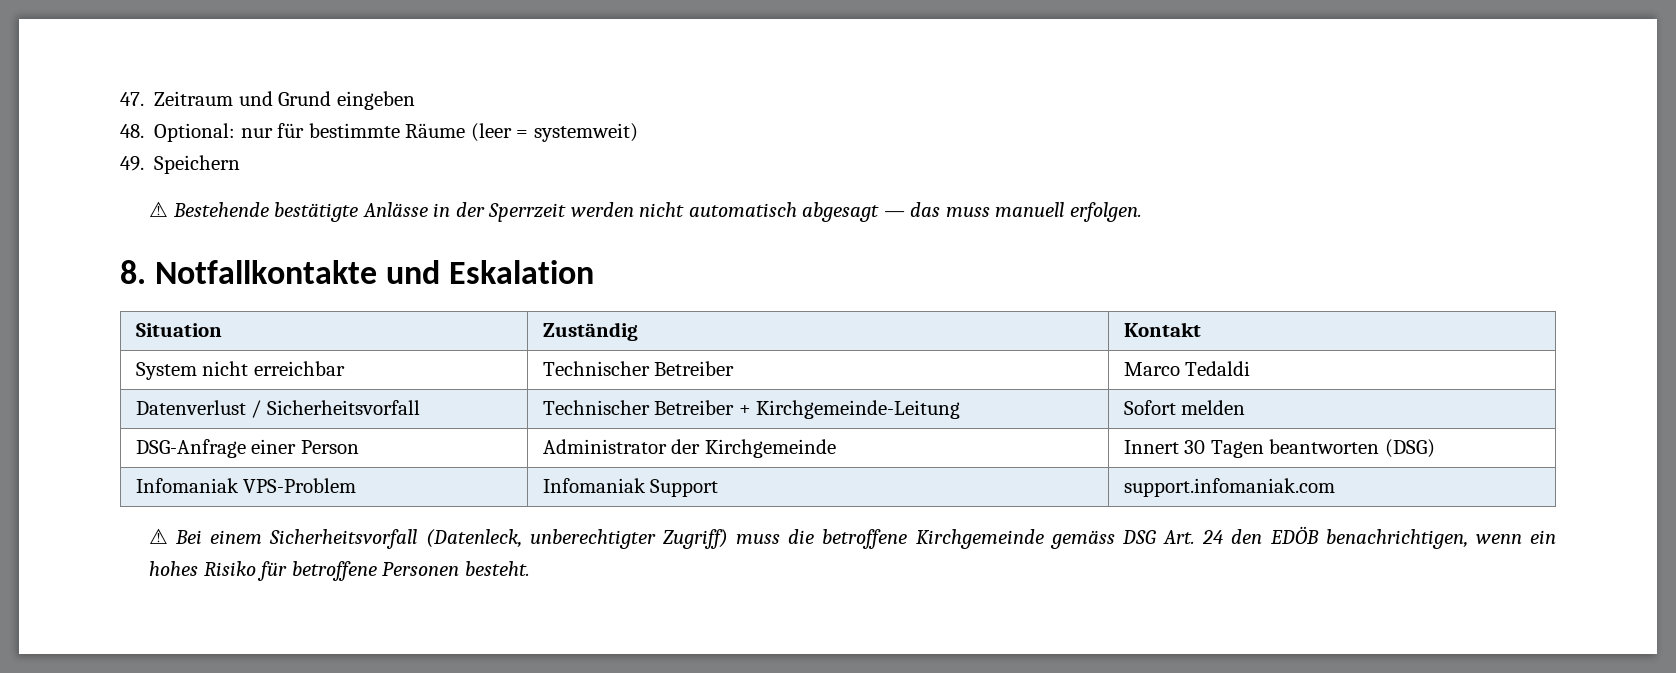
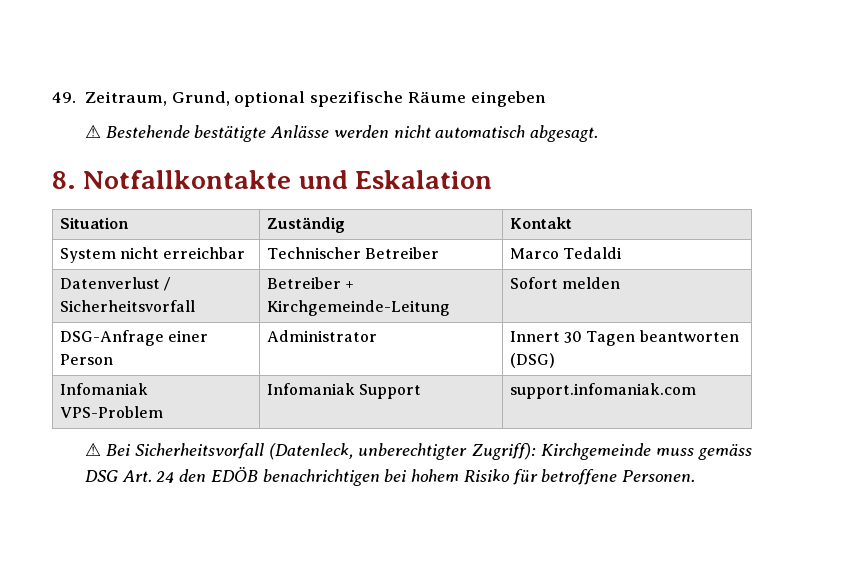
[120,91,415,110] [120,123,638,142] [120,155,241,174] [148,201,1143,222] 47. Zeitraum und Grund eingeben // 48. Optional: nur für bestimmte Räume (leer = systemweit) // 49. Speichern // ⚠ Bestehende bestätigte Anlässe in der Sperrzeit werden nicht automatisch abgesagt — das muss manuell erfolgen. -> [52,91,546,107] [84,124,599,142] 49. Zeitraum, Grund, optional spezifische Räume eingeben // ⚠ Bestehende bestätigte Anlässe werden nicht automatisch abgesagt.
[542,400,650,415] Technischer -> (195, 306) none
[671,439,836,458] der Kirchgemeinde -> (377, 336) none
[210,530,263,544] einem -> (131, 450) none
[662,529,1044,549] Zugriff) muss die betroffene Kirchgemeinde -> [471,443,694,460] Zugriff): Kirchgemeinde muss
[1325,529,1556,549] [148,561,198,576] benachrichtigen, wenn ein hohes -> [262,469,460,486] benachrichtigen bei hohem
[382,561,530,576] Personen besteht. -> [621,470,695,482] Personen.

